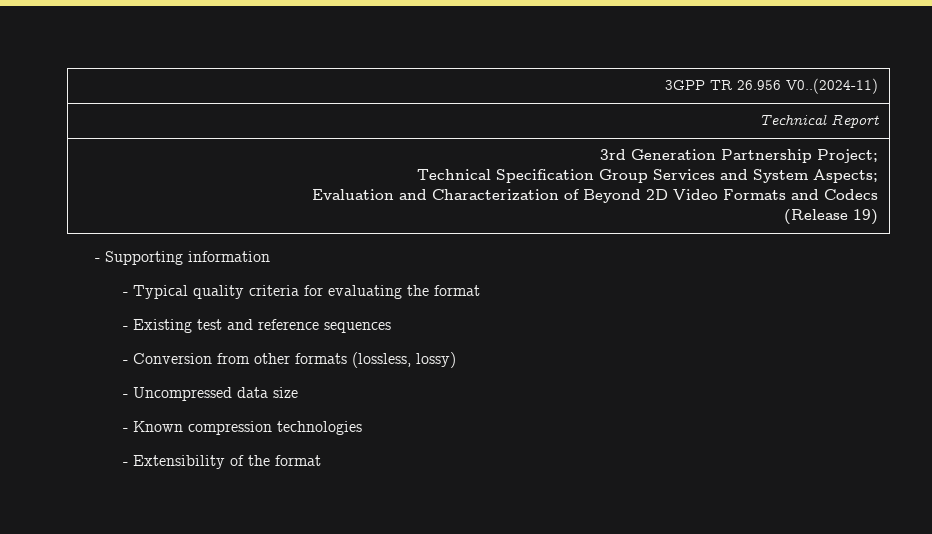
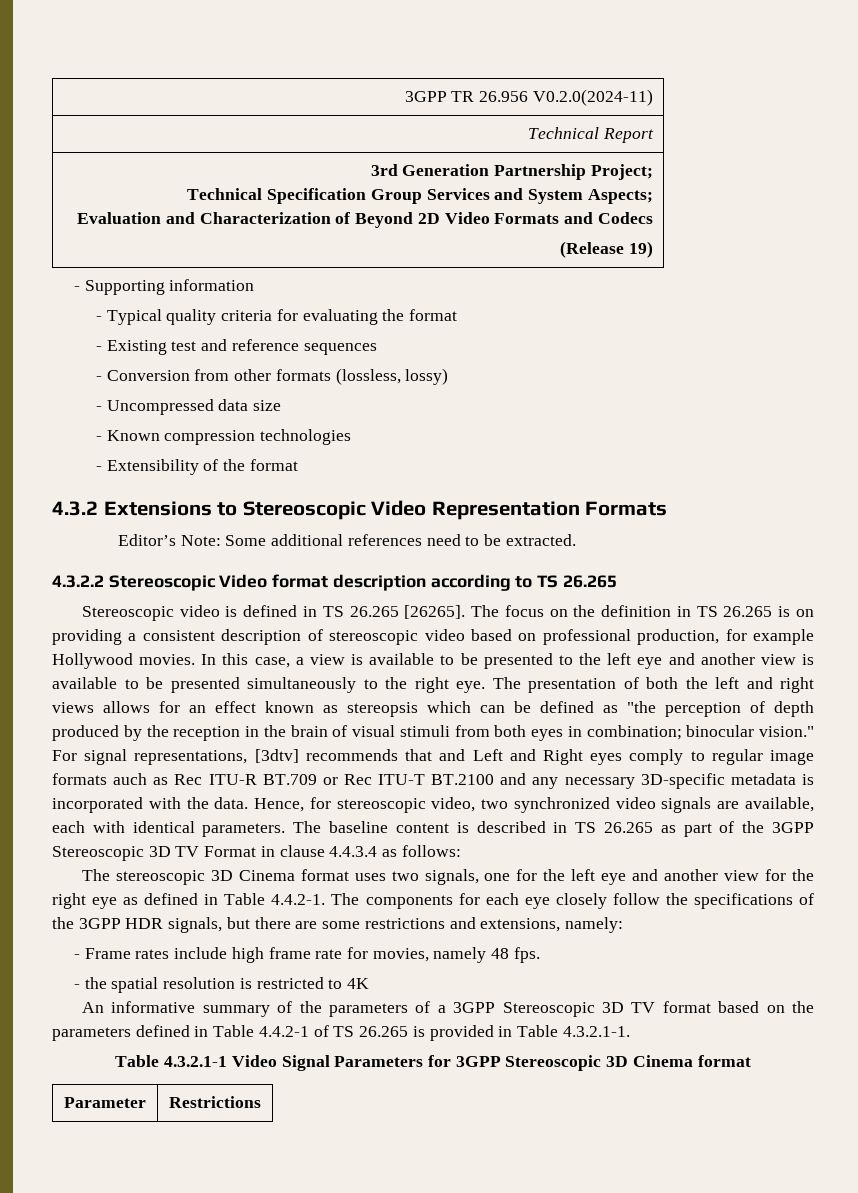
[785,78,878,94] V0..(2024-11) -> [532,89,653,106] V0.2.0(2024-11)
(321, 460) none -> [52,500,668,520] [117,534,576,546] [52,574,617,591] [81,605,814,621] [52,629,815,645] [52,653,814,669] [52,677,814,693] [52,701,814,717] [52,725,814,741] [52,749,814,765] [52,773,814,789] [52,797,814,813] [52,821,814,837] [52,845,461,861] [81,869,814,885] [52,893,814,909] [52,917,623,933] [73,947,540,963] [73,977,370,993] [81,1001,814,1017] [52,1025,630,1041] [115,1055,751,1071] [64,1097,146,1108] [169,1096,261,1108] // 4.3.2 Extensions to Stereoscopic Video Representation Formats // Editor’s Note: Some additional references need to be extracted. // 4.3.2.2 Stereoscopic Video format description according to TS 26.265 // Stereoscopic video is defined in TS 26.265 [26265]. The focus on the definition in TS 26.265 is on providing a consistent description of stereoscopic video based on professional production, for example Hollywood movies. In this case, a view is available to be presented to the left eye and another view is available to be presented simultaneously to the right eye. The presentation of both the left and right views allows for an effect known as stereopsis which can be defined as "the perception of depth produced by the reception in the brain of visual stimuli from both eyes in combination; binocular vision." For signal representations, [3dtv] recommends that and Left and Right eyes comply to regular image formats auch as Rec ITU-R BT.709 or Rec ITU-T BT.2100 and any necessary 3D-specific metadata is incorporated with the data. Hence, for stereoscopic video, two synchronized video signals are available, each with identical parameters. The baseline content is described in TS 26.265 as part of the 3GPP Stereoscopic 3D TV Format in clause 4.4.3.4 as follows: // The stereoscopic 3D Cinema format uses two signals, one for the left eye and another view for the right eye as defined in Table 4.4.2-1. The components for each eye closely follow the specifications of the 3GPP HDR signals, but there are some restrictions and extensions, namely: // - Frame rates include high frame rate for movies, namely 48 fps. // - the spatial resolution is restricted to 4K // An informative summary of the parameters of a 3GPP Stereoscopic 3D TV format based on the parameters defined in Table 4.4.2-1 of TS 26.265 is provided in Table 4.3.2.1-1. // Table 4.3.2.1-1 Video Signal Parameters for 3GPP Stereoscopic 3D Cinema format // Parameter | Restrictions

